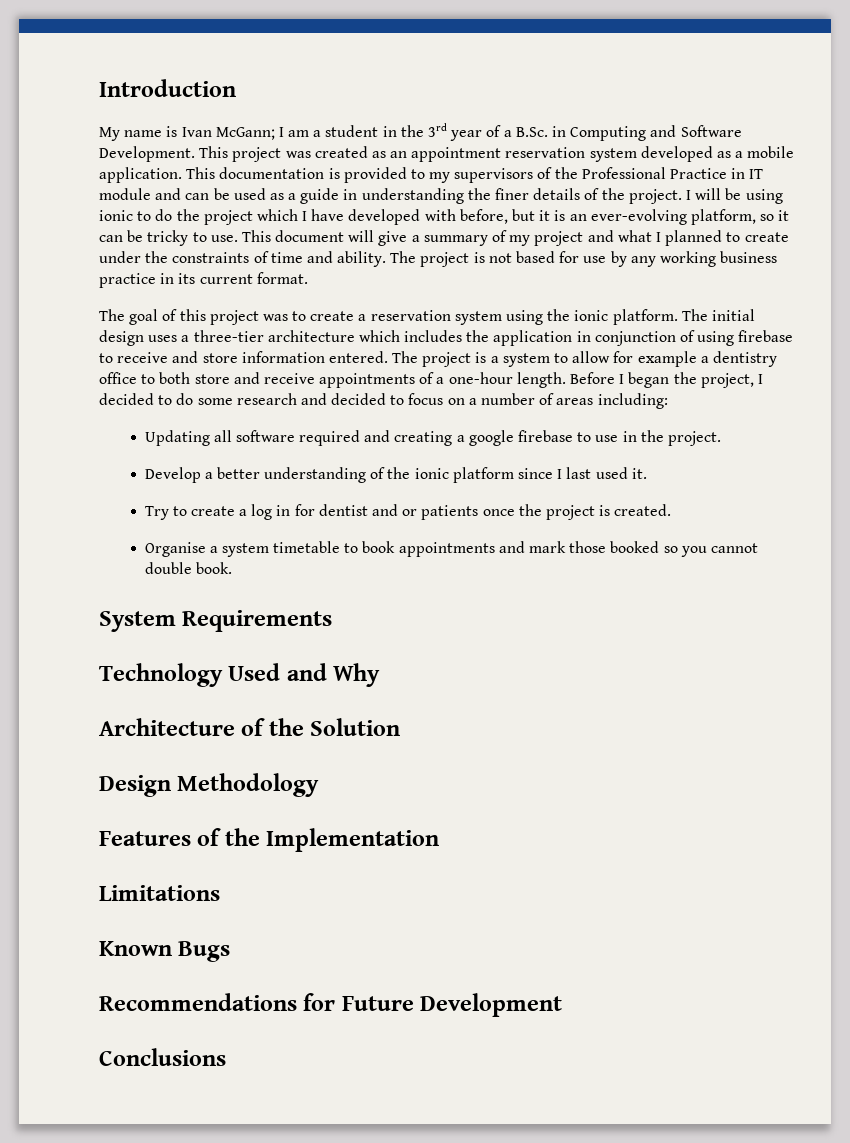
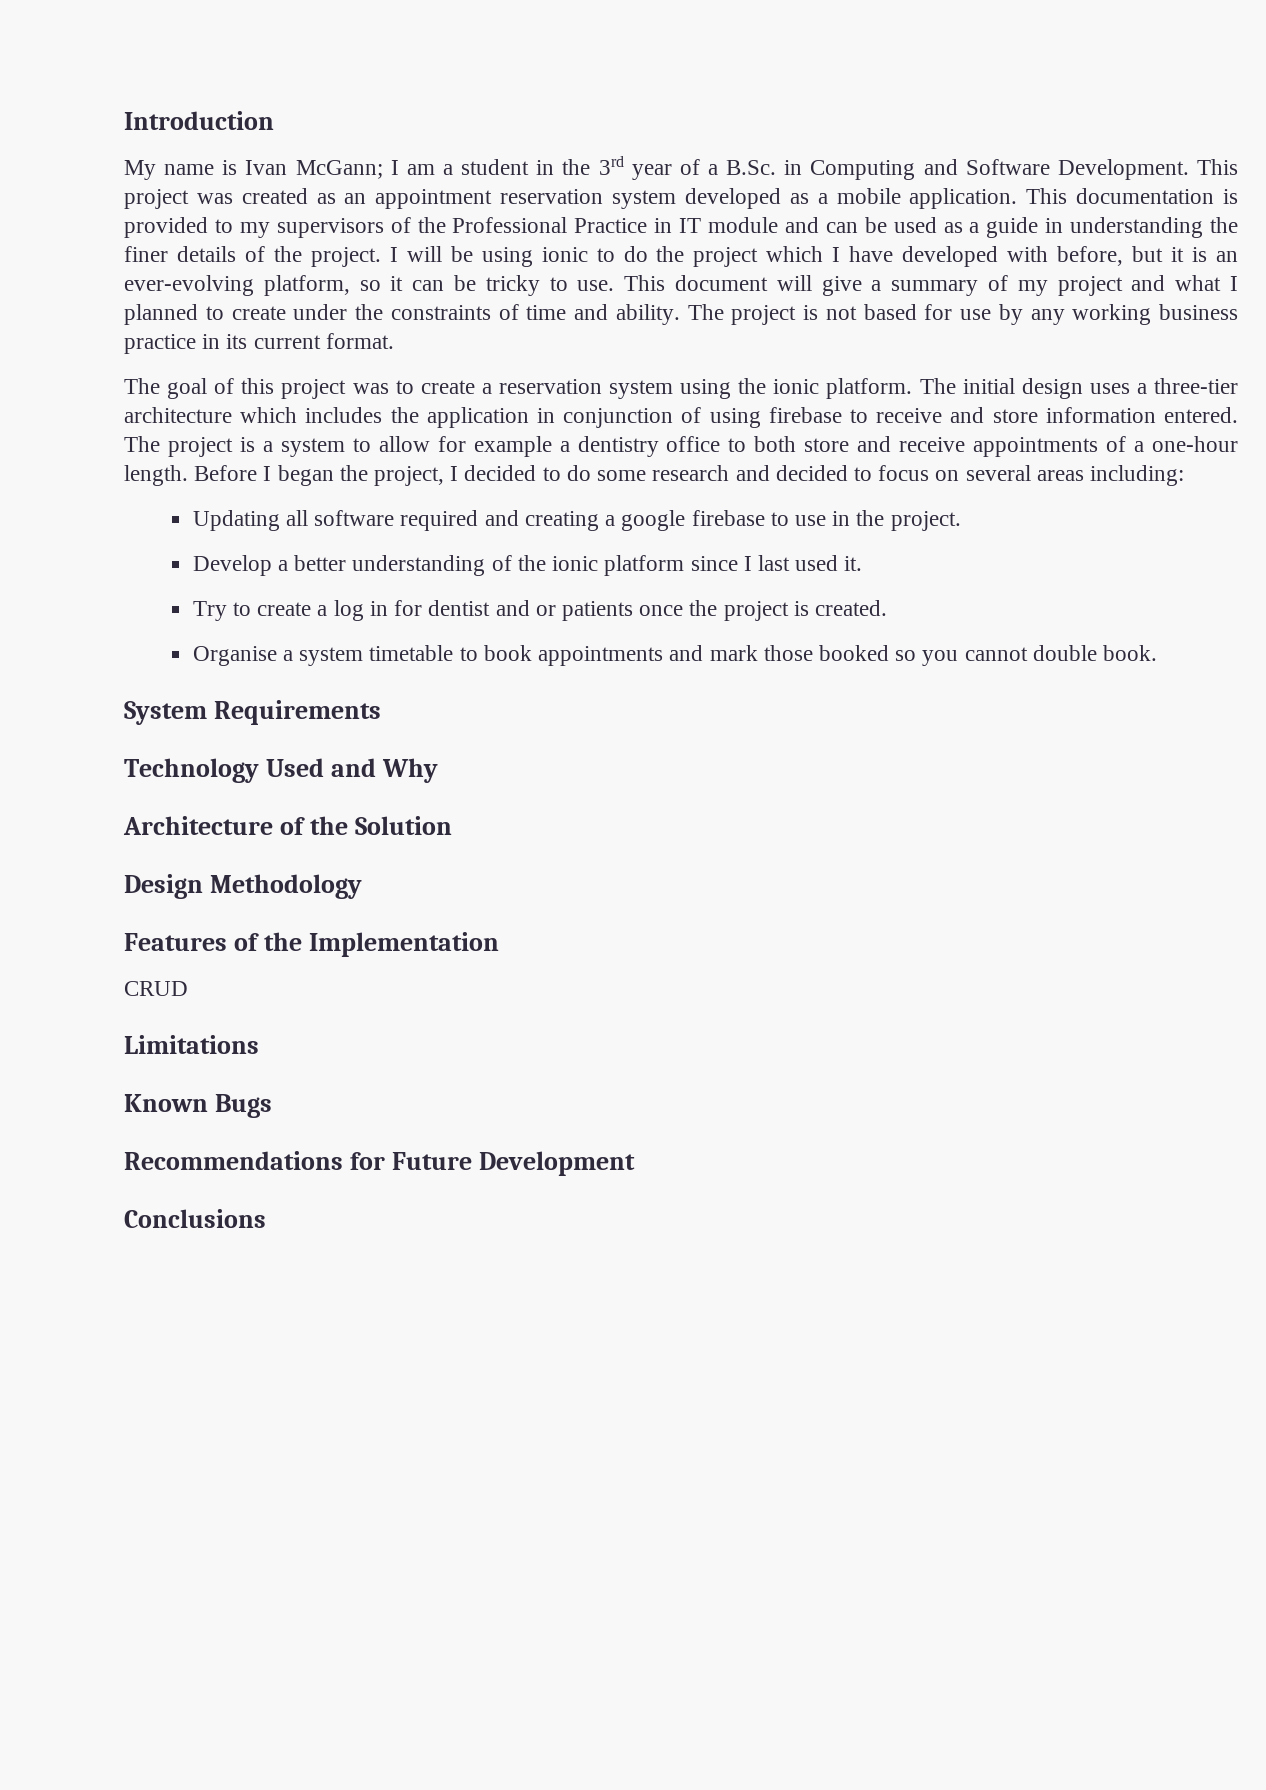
[468,393,555,405] a number of -> [965,465,1031,481] several
(440, 840) none -> [124,981,188,996] // CRUD

